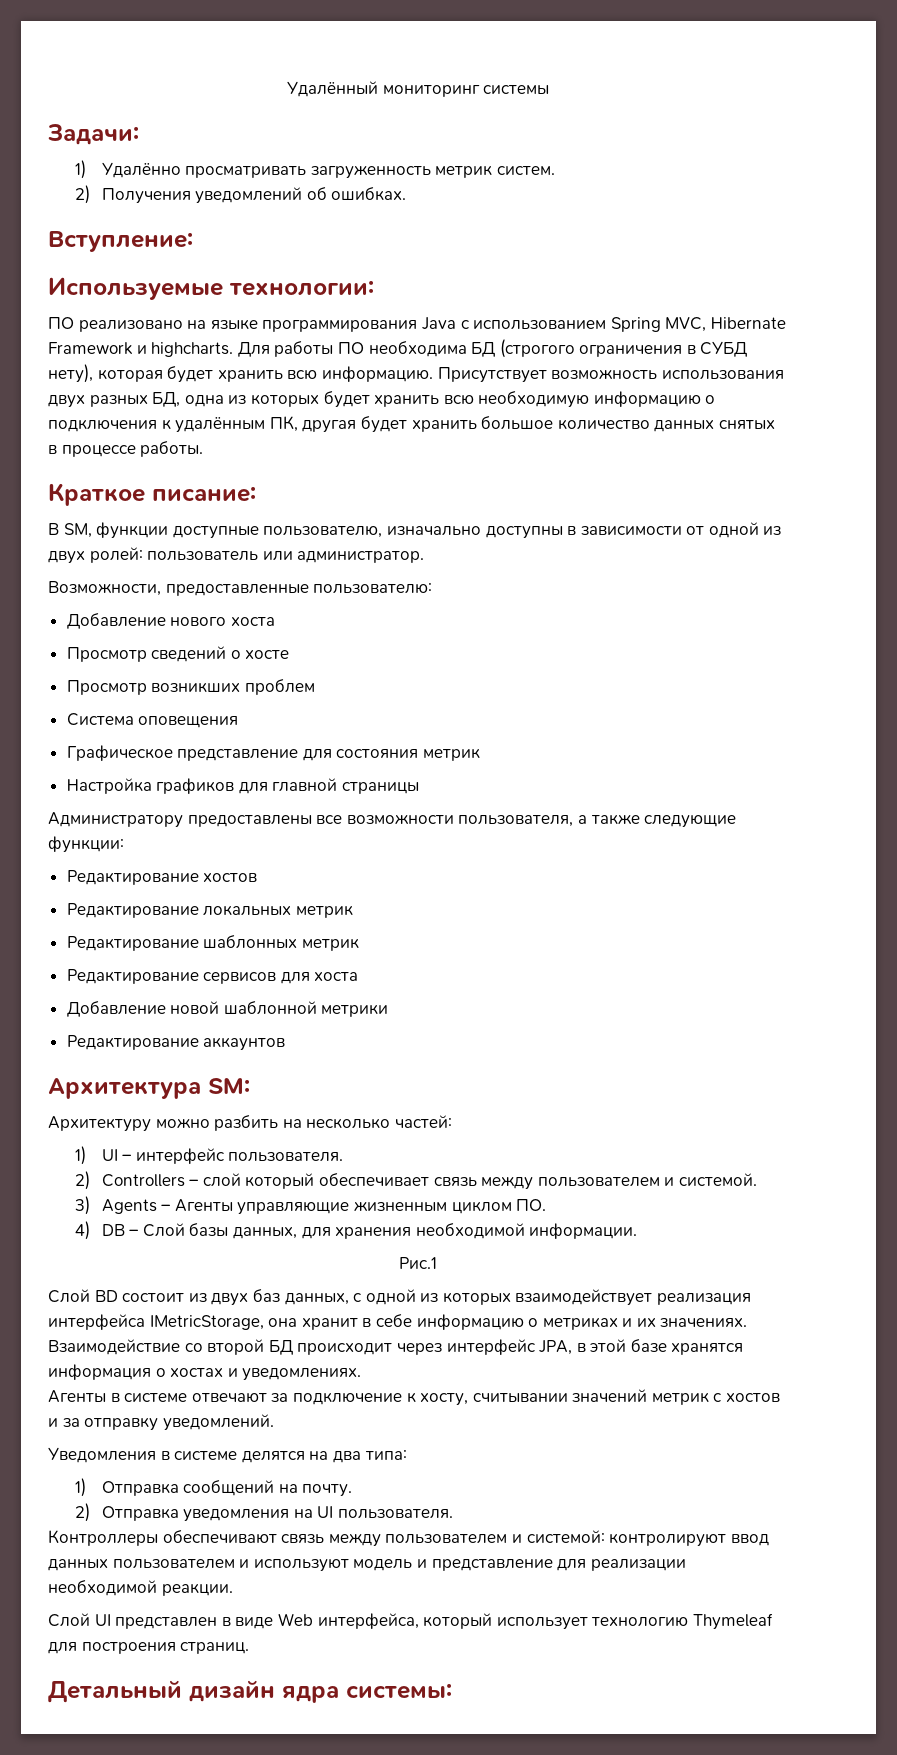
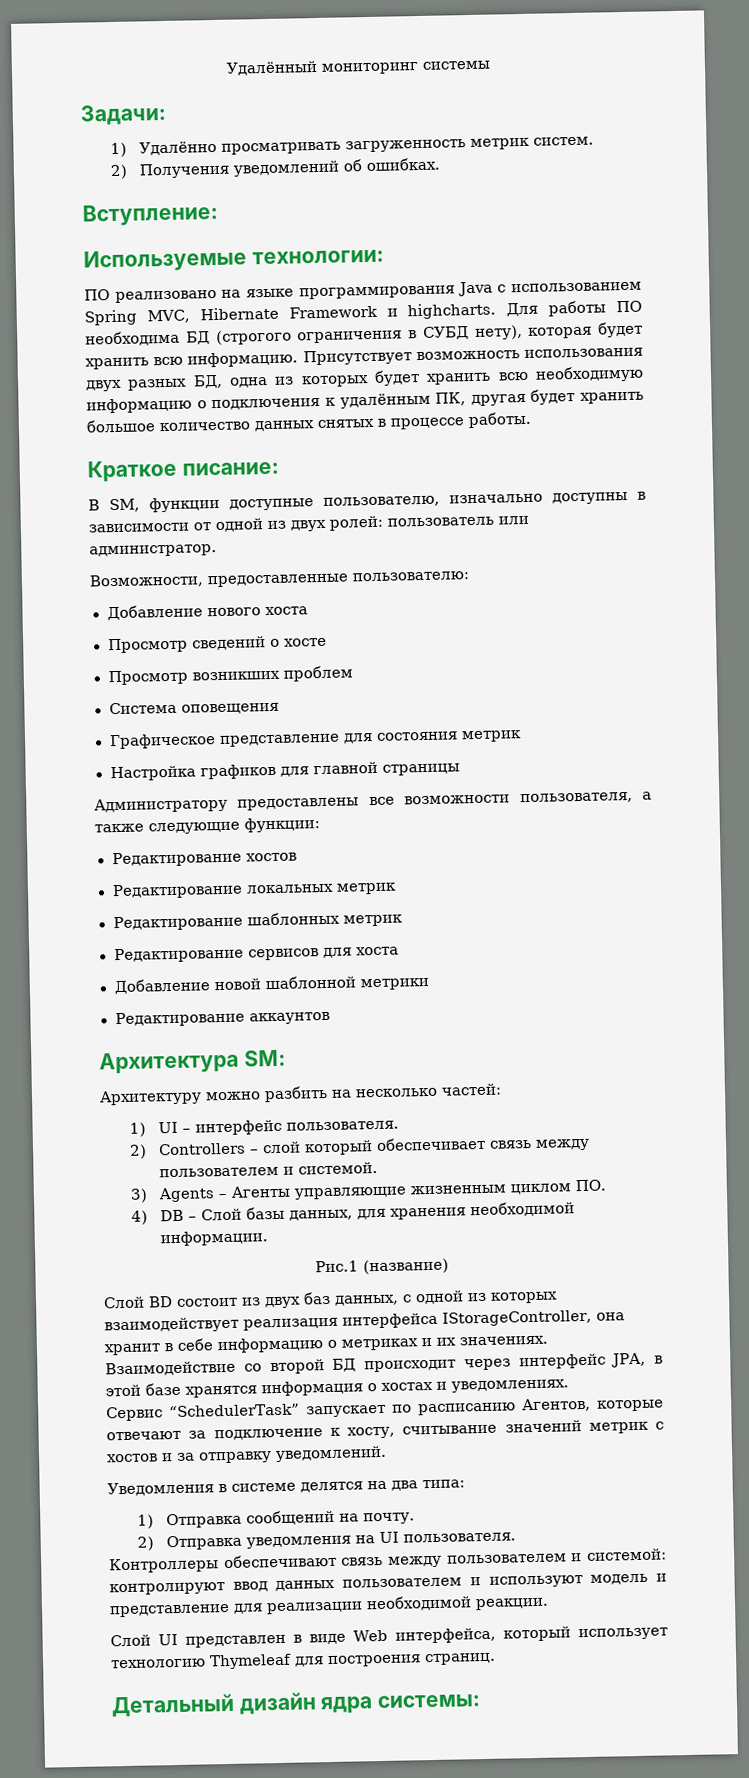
(437, 1263) none -> [363,1258,449,1275] (название)
[149,1315,264,1330] IMetricStorage, -> [442,1309,592,1327] IStorageController,
[48,1390,188,1403] Агенты в системе -> [106,1397,664,1422] Сервис “SchedulerTask” запускает по расписанию Агентов, которые
[472,1393,568,1402] считывании -> [402,1424,498,1435] считывание

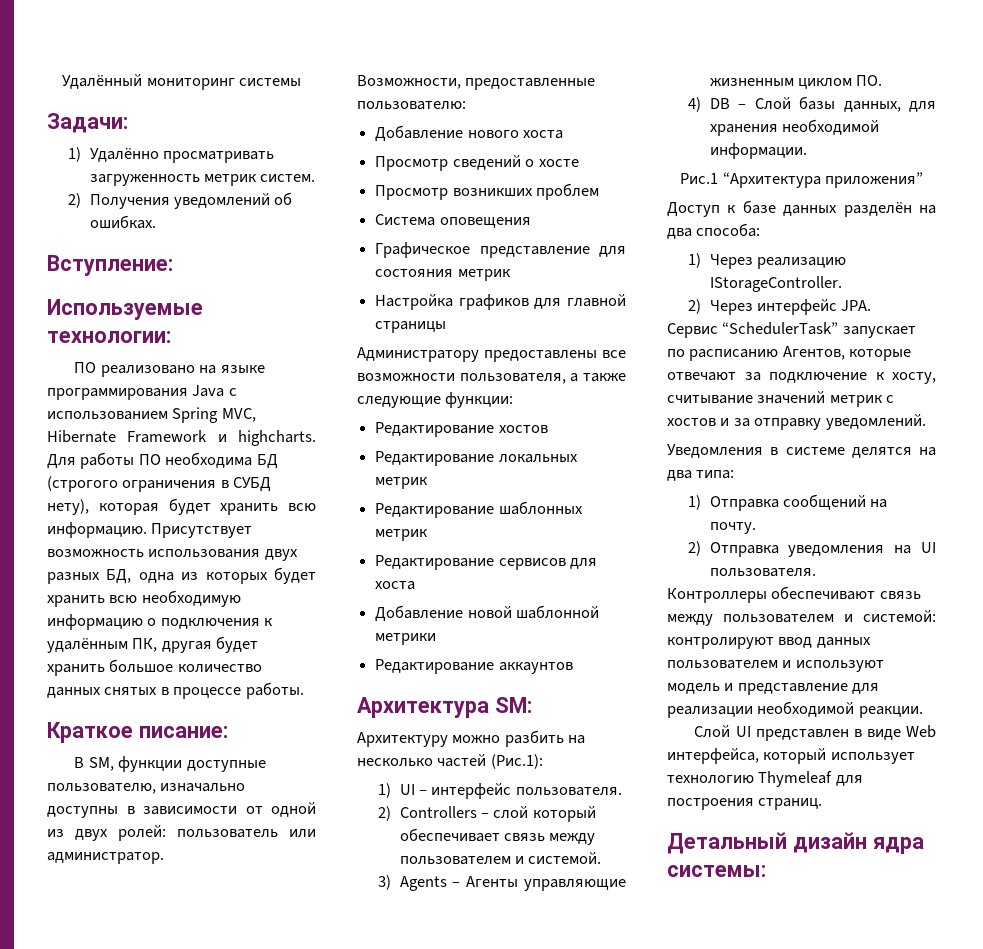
[441,1083,502,1096] частей: -> [437,754,543,769] частей (Рис.1):
[363,1258,449,1275] [103,1290,558,1309] [104,1309,625,1334] [104,1335,548,1356] [105,1352,663,1377] [105,1379,569,1398] (название) // Слой BD состоит из двух баз данных, с одной из которых взаимодействует реализация интерфейса IStorageController, она хранит в себе информацию о метриках и их значениях. Взаимодействие со второй БД происходит через интерфейс JPA, в этой базе хранятся информация о хостах и уведомлениях. -> [722,172,923,188] [667,200,936,217] [667,223,761,239] [688,253,846,269] [709,276,842,292] [688,299,872,315] “Архитектура приложения” // Доступ к базе данных разделён на два способа: // 1) Через реализацию IStorageController. // 2) Через интерфейс JPA.

